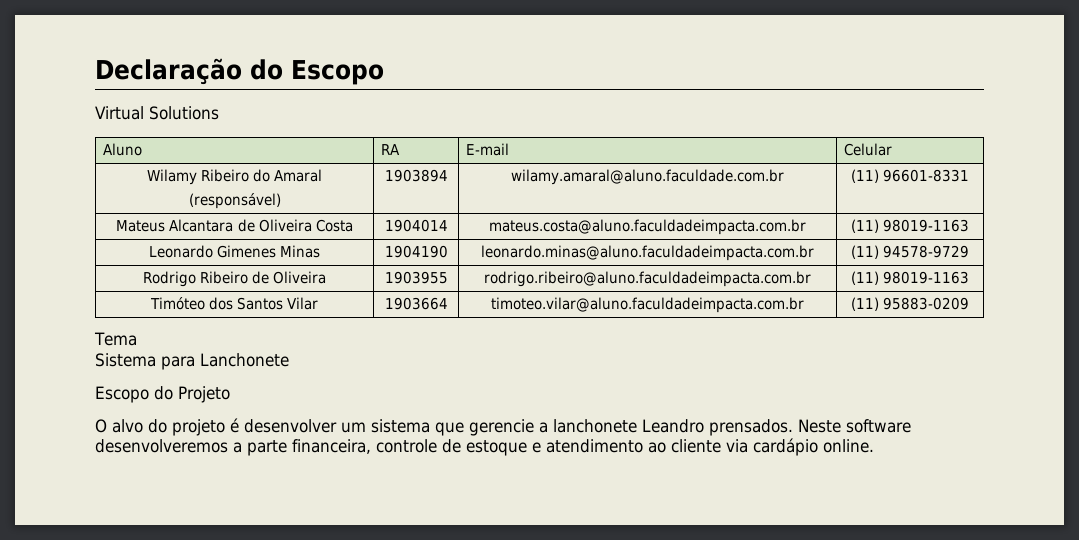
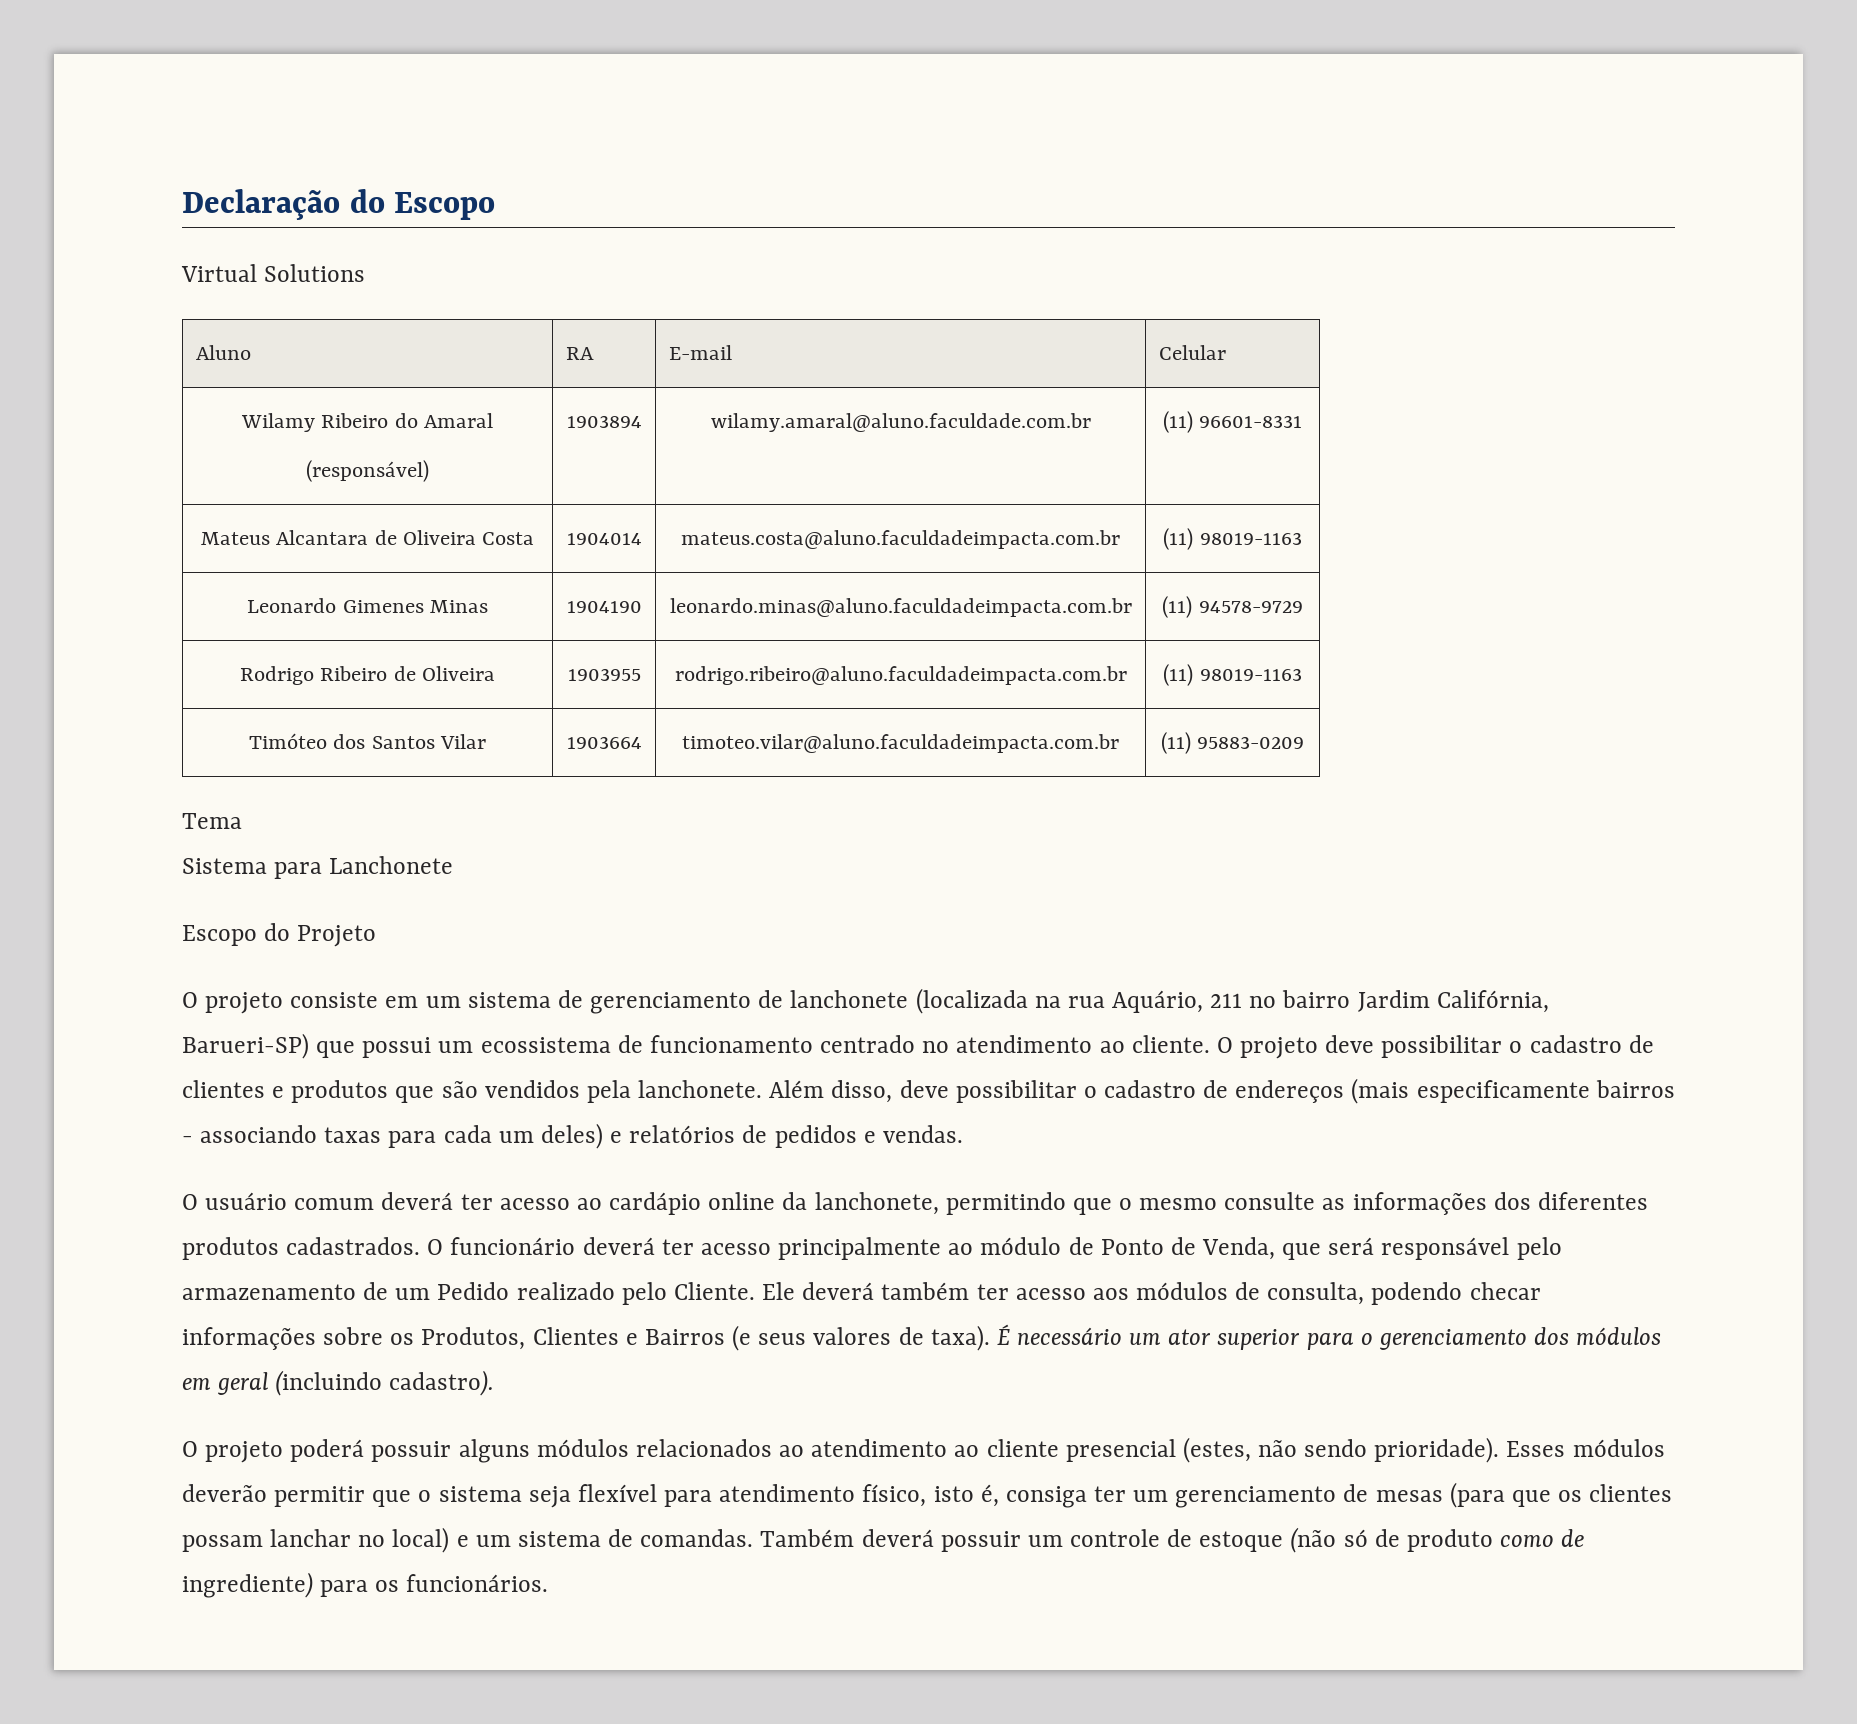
[112,418,911,436] [95,438,874,456] alvo do projeto é desenvolver um sistema que gerencie a lanchonete Leandro prensados. Neste software desenvolveremos a parte financeira, controle de estoque e atendimento ao cliente via cardápio online. -> [205,988,1549,1014] [182,1033,1654,1059] [182,1078,1675,1104] [182,1123,963,1149] [182,1192,1648,1215] [182,1237,1562,1260] [182,1282,1541,1305] [182,1324,1662,1351] [182,1370,495,1396] [182,1437,1665,1463] [182,1482,1673,1508] [182,1527,1585,1553] [182,1572,549,1598] projeto consiste em um sistema de gerenciamento de lanchonete (localizada na rua Aquário, 211 no bairro Jardim Califórnia, Barueri-SP) que possui um ecossistema de funcionamento centrado no atendimento ao cliente. O projeto deve possibilitar o cadastro de clientes e produtos que são vendidos pela lanchonete. Além disso, deve possibilitar o cadastro de endereços (mais especificamente bairros - associando taxas para cada um deles) e relatórios de pedidos e vendas. // O usuário comum deverá ter acesso ao cardápio online da lanchonete, permitindo que o mesmo consulte as informações dos diferentes produtos cadastrados. O funcionário deverá ter acesso principalmente ao módulo de Ponto de Venda, que será responsável pelo armazenamento de um Pedido realizado pelo Cliente. Ele deverá também ter acesso aos módulos de consulta, podendo checar informações sobre os Produtos, Clientes e Bairros (e seus valores de taxa). É necessário um ator superior para o gerenciamento dos módulos em geral (incluindo cadastro). // O projeto poderá possuir alguns módulos relacionados ao atendimento ao cliente presencial (estes, não sendo prioridade). Esses módulos deverão permitir que o sistema seja flexível para atendimento físico, isto é, consiga ter um gerenciamento de mesas (para que os clientes possam lanchar no local) e um sistema de comandas. Também deverá possuir um controle de estoque (não só de produto como de ingrediente) para os funcionários.

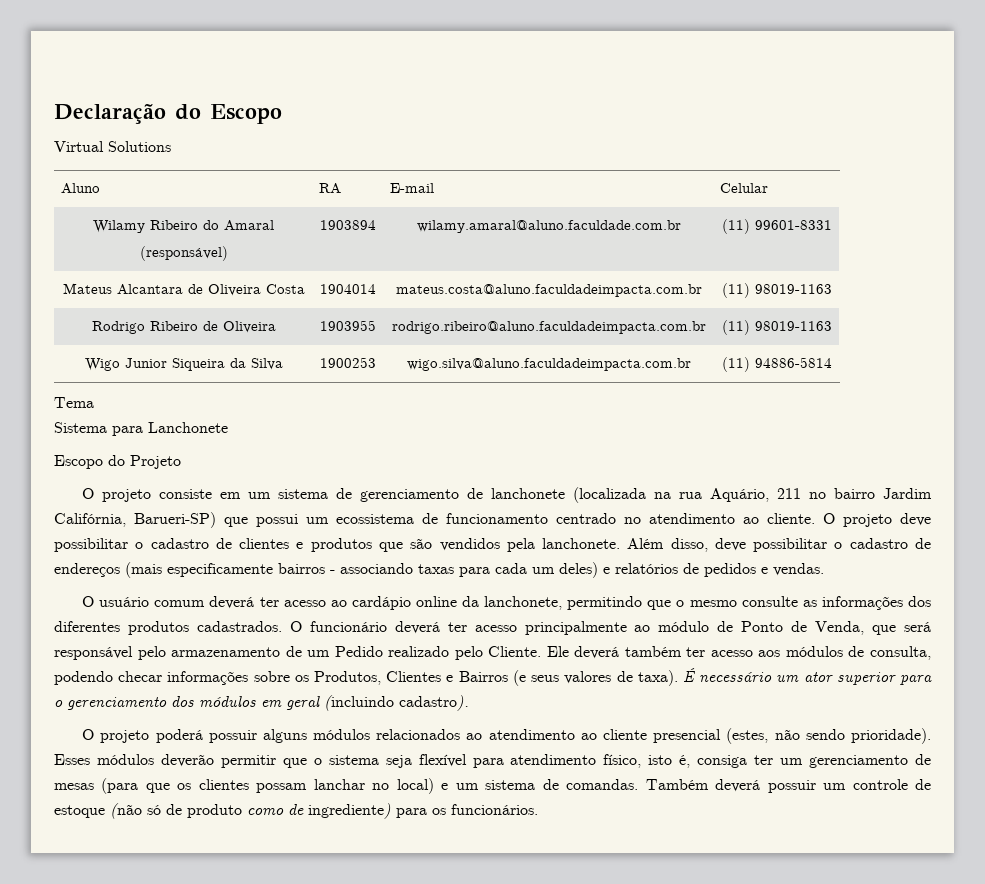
[1199,415,1303,428] 96601-8331 -> [754,220,832,230] 99601-8331
[247,598,488,613] [566,601,642,613] [669,598,1132,617] [1162,596,1303,618] // Leonardo Gimenes Minas | 1904190 | leonardo.minas@aluno.faculdadeimpacta.com.br | (11) 94578-9729 -> (832, 289) none
[248,733,487,749] [566,736,642,749] [682,734,1119,753] [1160,732,1305,754] Timóteo dos Santos Vilar | 1903664 | timoteo.vilar@aluno.faculdadeimpacta.com.br | (11) 95883-0209 -> [84,358,283,371] [320,357,376,368] [406,358,691,371] [721,357,832,372] Wigo Junior Siqueira da Silva | 1900253 | wigo.silva@aluno.faculdadeimpacta.com.br | (11) 94886-5814

